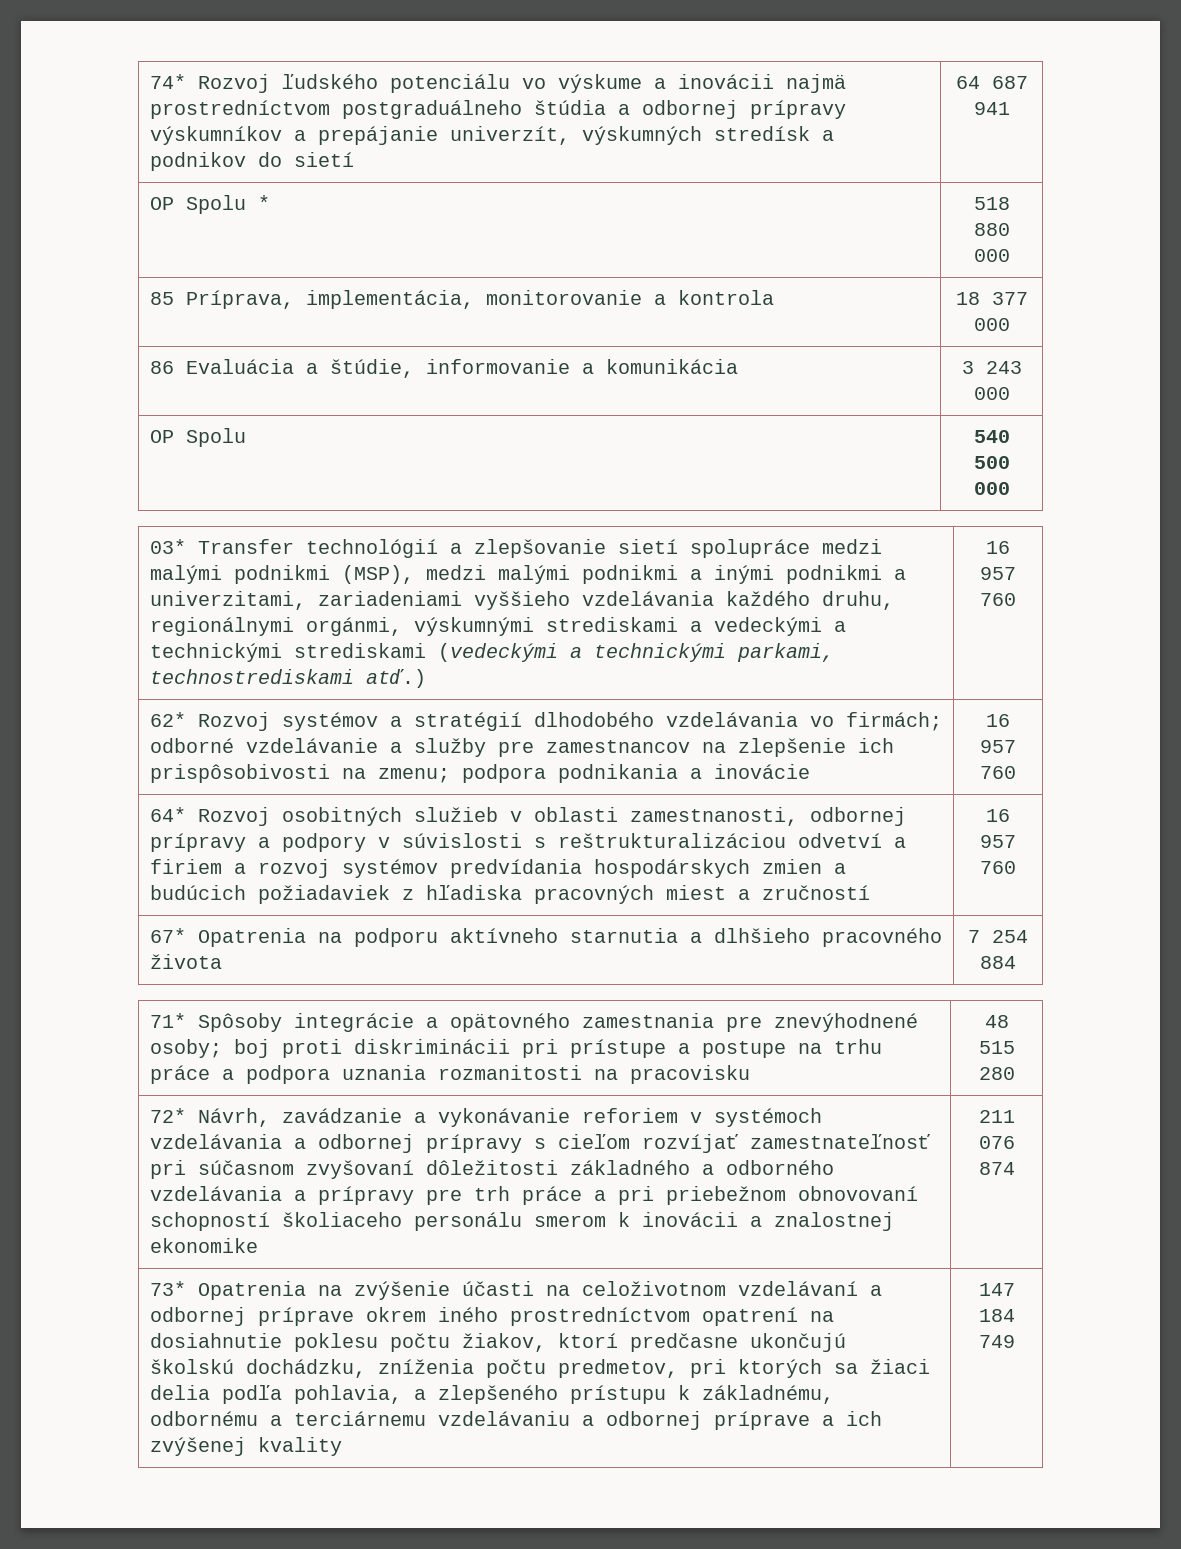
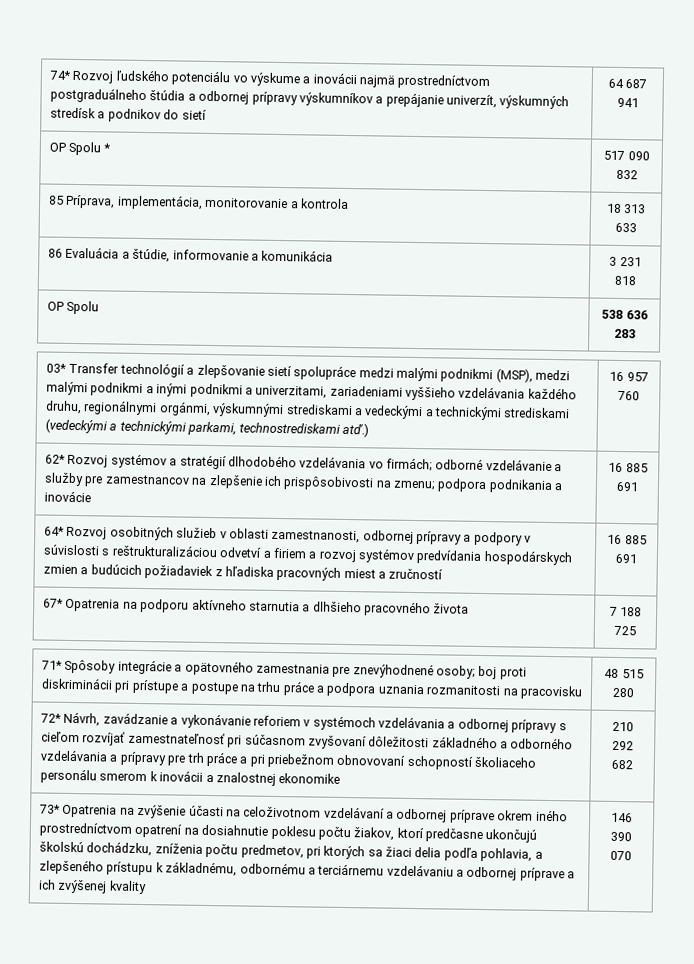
[973,197,1010,210] [973,223,1010,236] [973,249,1010,262] 518 880 000 -> [603,150,650,161] [615,169,638,180] 517 090 832
[991,292,1028,305] [973,318,1010,331] 377 000 -> [623,204,647,214] [614,222,637,233] 313 633
[985,361,1022,374] [973,387,1010,400] 243 000 -> [619,256,642,267] [613,275,637,286] 231 818
[973,430,1010,443] [973,456,1010,469] [973,482,1010,495] 540 500 000 -> [601,309,648,320] [613,328,636,339] 538 636 283
[980,740,1016,753] [980,766,1016,779] 957 760 -> [625,463,648,473] [616,481,639,492] 885 691
[980,835,1016,848] [980,861,1016,874] 957 760 -> [624,535,647,545] [615,553,637,564] 885 691
[992,930,1028,943] [980,956,1016,969] 254 884 -> [620,607,643,617] [613,625,636,636] 188 725
[978,1110,1015,1123] [978,1136,1015,1149] [978,1162,1015,1175] 211 076 874 -> [612,721,634,732] [612,740,634,751] [611,759,633,770] 210 292 682
[978,1283,1015,1296] [978,1309,1015,1322] [978,1335,1015,1348] 147 184 749 -> [611,812,633,823] [610,831,632,842] [610,850,632,861] 146 390 070

